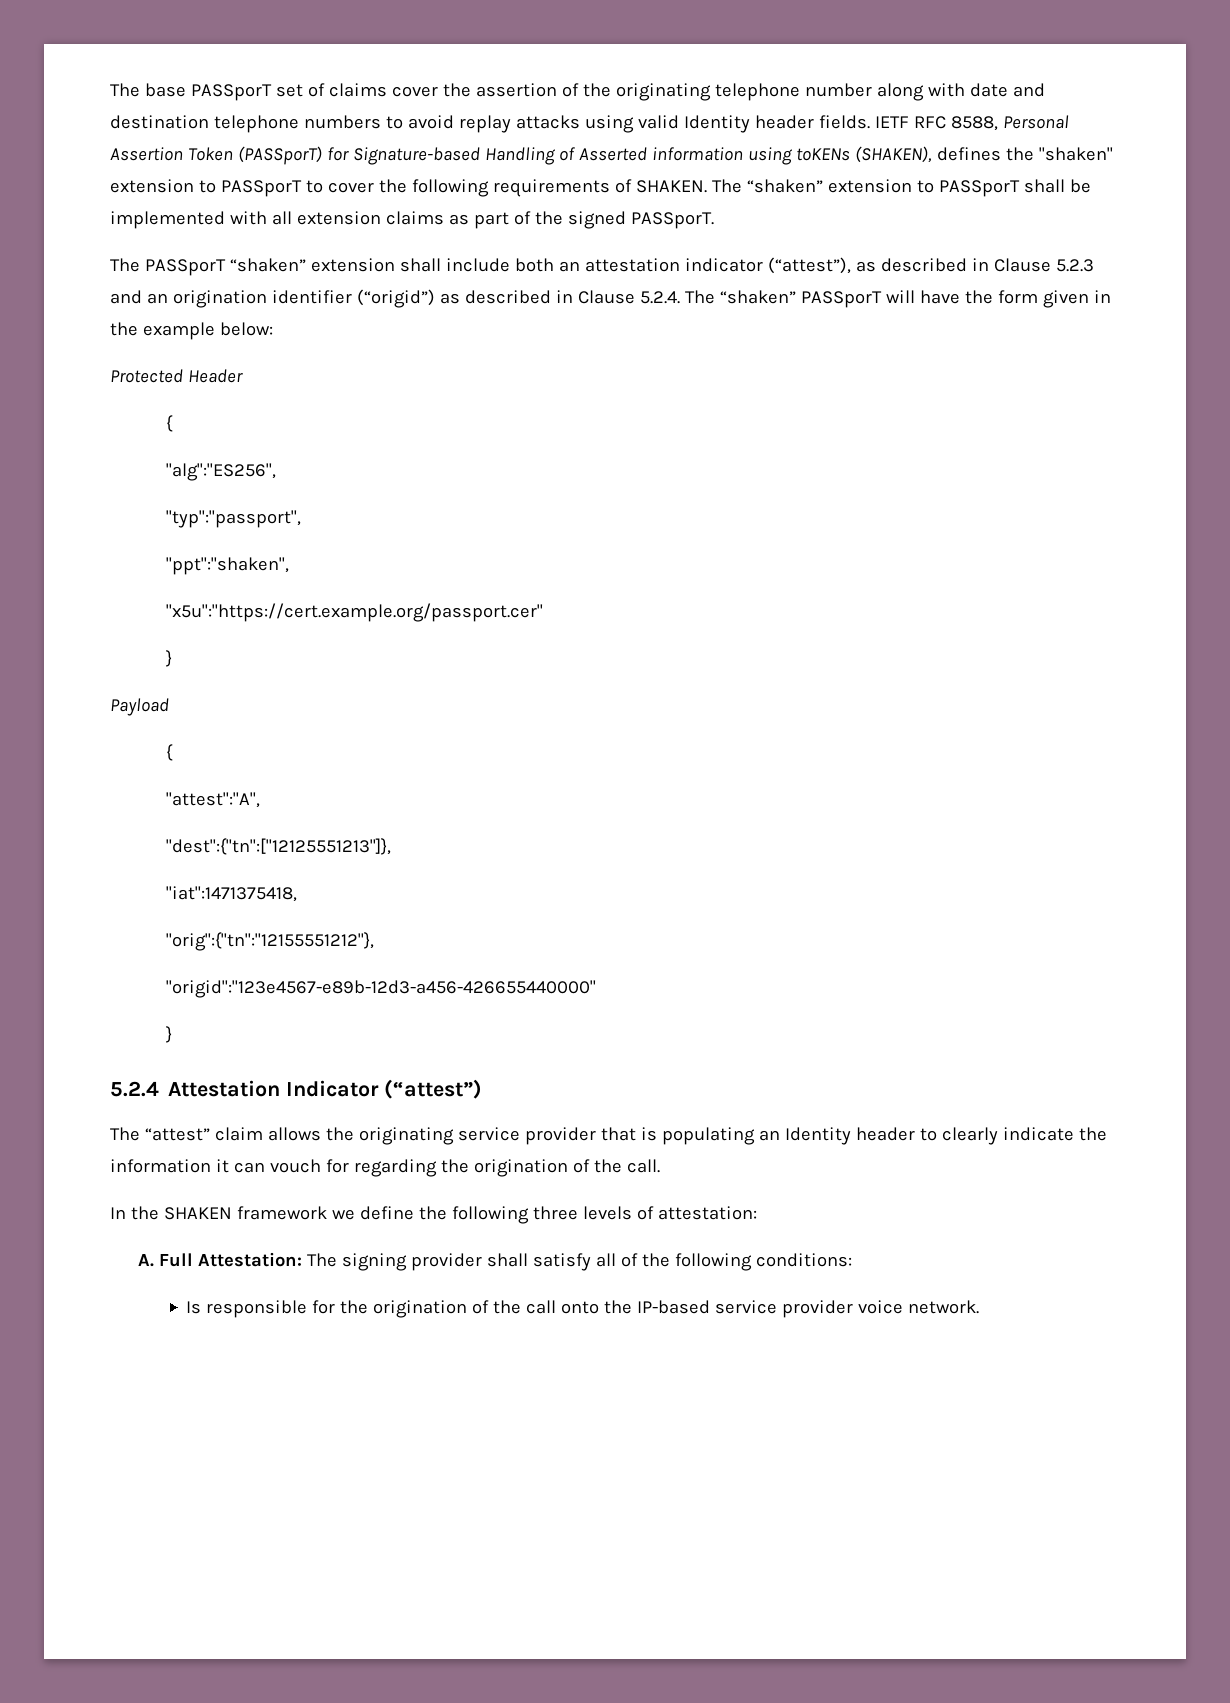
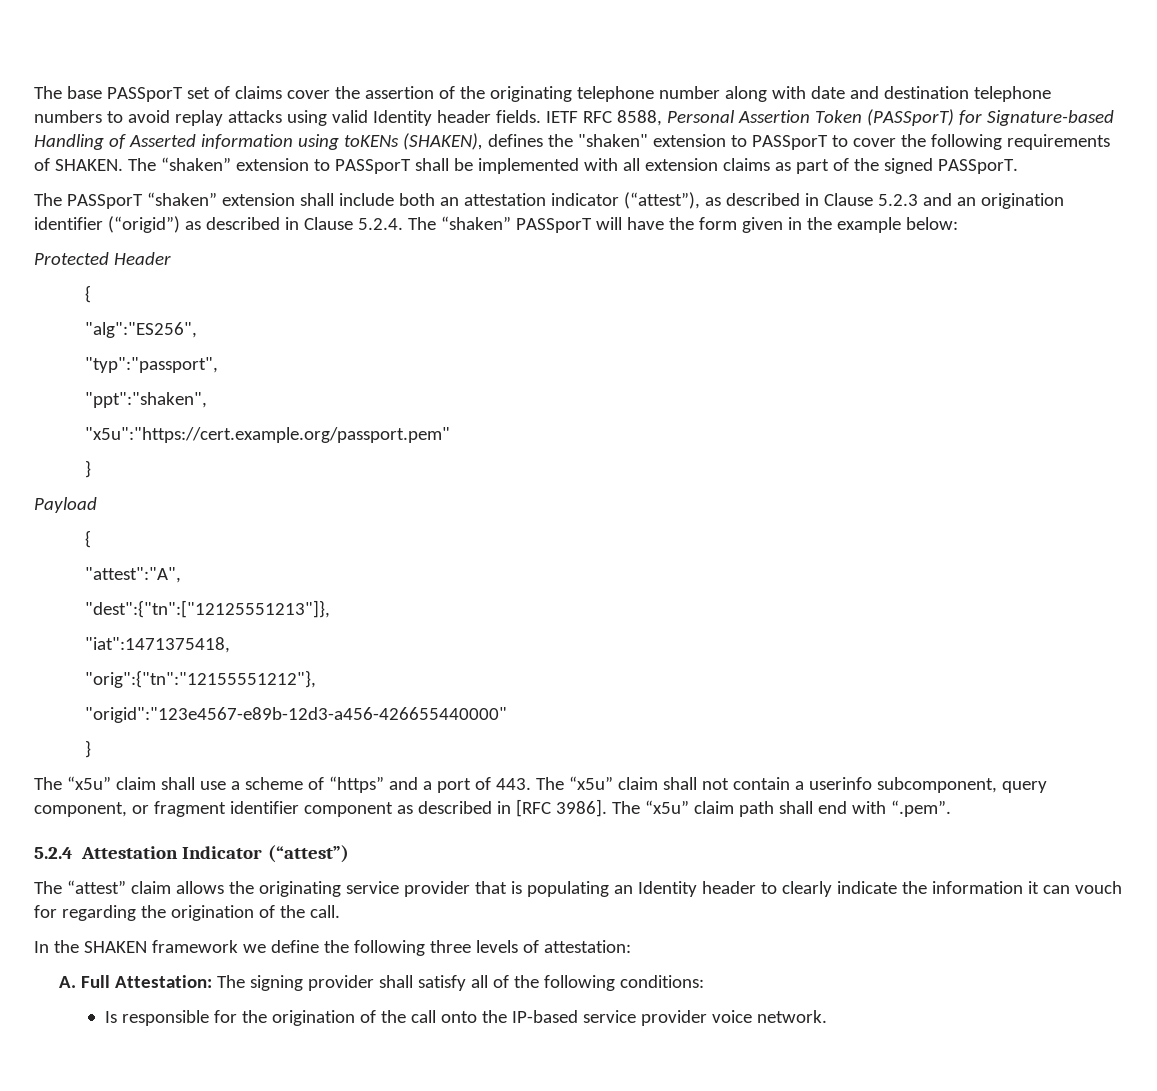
[165,603,543,622] "x5u":"https://cert.example.org/passport.cer" -> [84,427,450,443] "x5u":"https://cert.example.org/passport.pem"
(172, 1034) none -> [34,776,1047,793] [34,799,951,817] // The “x5u” claim shall use a scheme of “https” and a port of 443. The “x5u” claim shall not contain a userinfo subcomponent, query component, or fragment identifier component as described in [RFC 3986]. The “x5u” claim path shall end with “.pem”.

